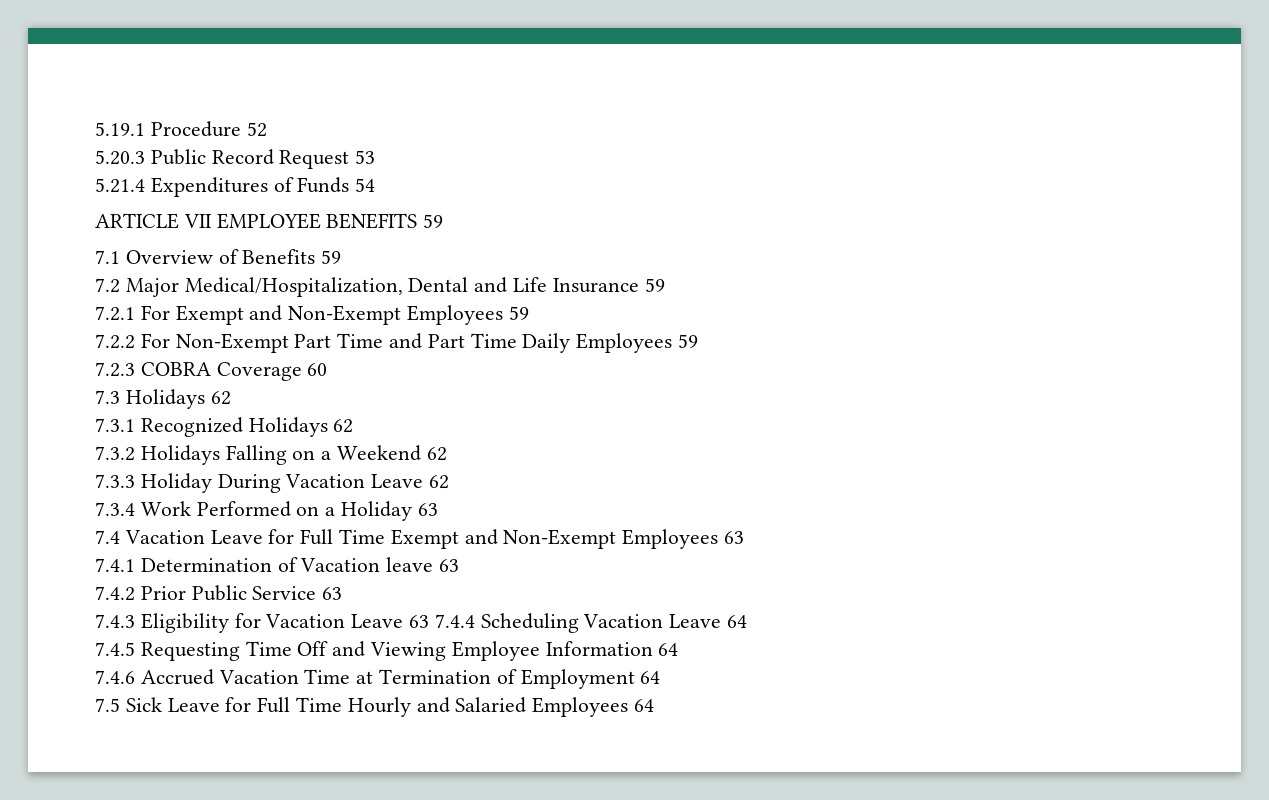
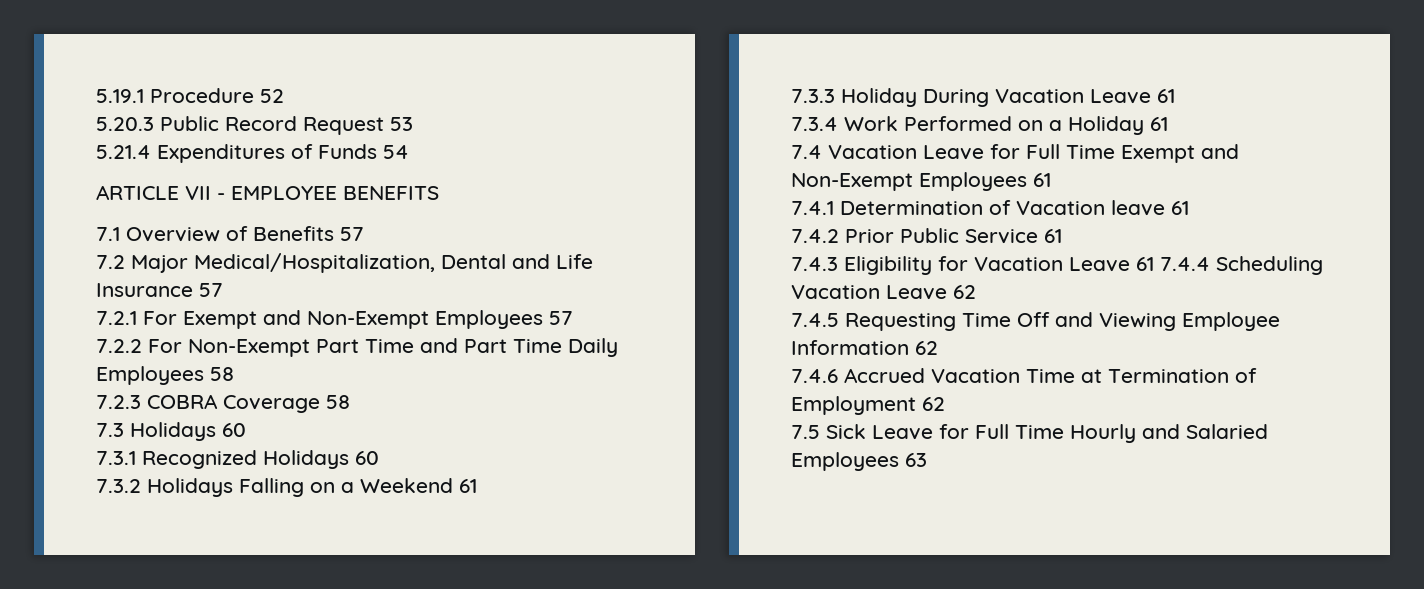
(212, 221) none -> [217,193,225,200] -
[423,214,444,228] 59 -> (439, 193) none
[321,250,342,264] 59 -> [340,227,364,241] 57
[644,278,665,292] 59 -> [199,283,223,297] 57
[508,306,529,320] 59 -> [549,311,573,325] 57
[678,334,699,348] 59 -> [210,367,234,381] 58
[307,363,328,376] 60 -> [326,395,350,409] 58
[210,391,231,405] 62 -> [222,423,246,437] 60
[333,419,354,433] 62 -> [355,451,379,465] 60
[426,447,447,461] 62 -> [459,479,477,493] 61
[429,475,450,489] 62 -> [1157,89,1175,103] 61
[417,503,438,516] 63 -> [1150,117,1168,131] 61
[724,531,745,544] 63 -> [1033,173,1051,187] 61
[439,559,460,572] 63 -> [1171,201,1189,215] 61
[322,587,343,600] 63 -> [1044,229,1062,243] 61
[409,615,430,628] 63 -> [1136,257,1154,271] 61
[727,615,748,628] 64 -> [953,285,976,299] 62
[658,643,679,656] 64 -> [915,341,938,355] 62
[640,671,661,684] 64 -> [922,397,945,411] 62
[634,699,655,712] 64 -> [905,453,927,467] 63

